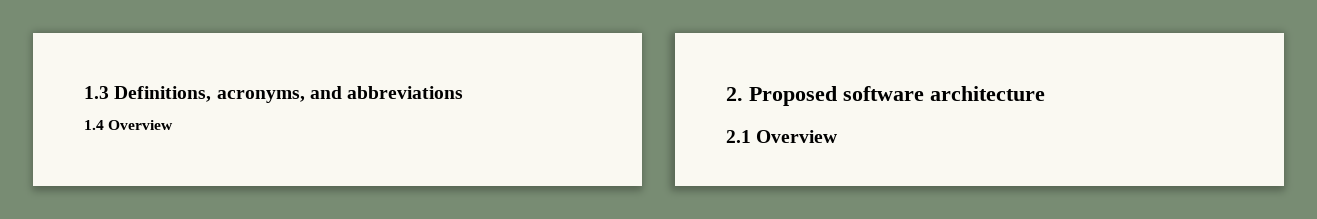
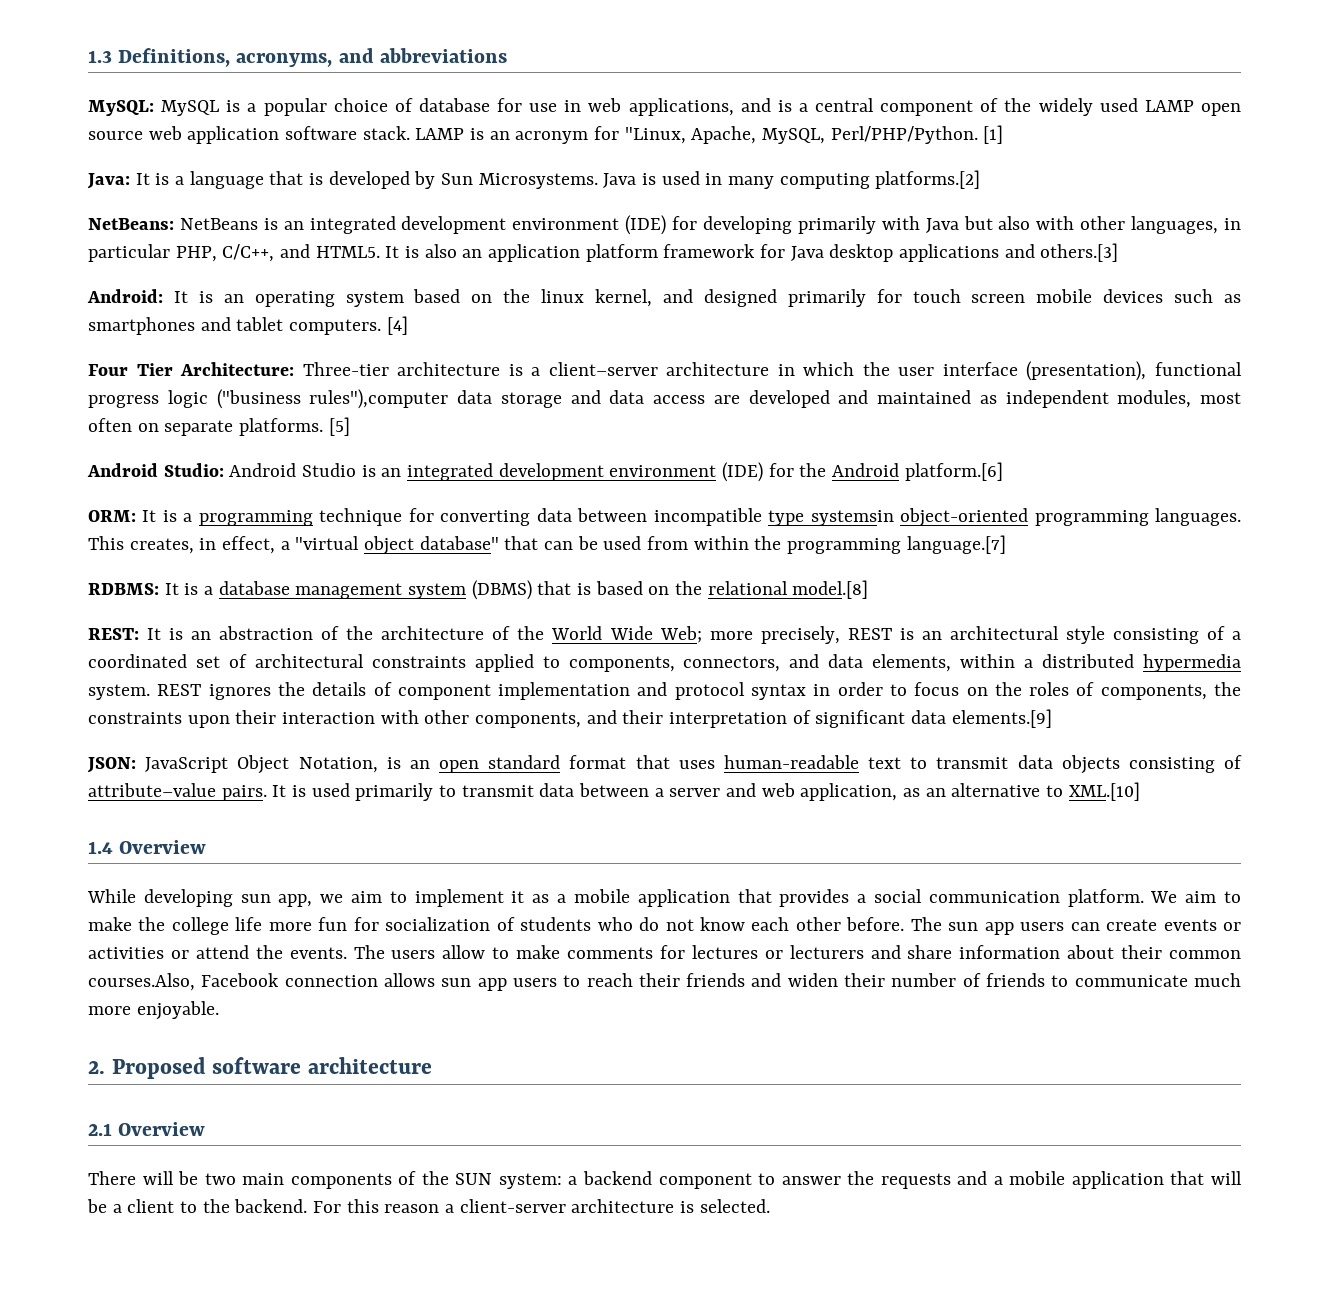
[84,120,174,130] 1.4 Overview -> [88,98,1242,116] [88,125,1004,144] [87,170,981,189] [88,215,1242,235] [88,243,1119,262] [87,289,1241,307] [88,316,408,335] [88,361,1242,381] [88,389,1241,409] [88,417,350,436] [87,462,1003,482] [88,508,1242,527] [88,535,1006,555] [88,580,869,600] [88,626,1241,644] [88,654,1242,672] [88,682,1241,700] [88,709,1052,728] [87,755,1242,774] [88,782,1140,801] [88,840,207,854] [87,889,1242,907] [88,917,1242,935] [88,945,1241,959] [88,973,1241,991] [88,1001,219,1020] MySQL: MySQL is a popular choice of database for use in web applications, and is a central component of the widely used LAMP open source web application software stack. LAMP is an acronym for "Linux, Apache, MySQL, Perl/PHP/Python. [1] // Java: It is a language that is developed by Sun Microsystems. Java is used in many computing platforms.[2] // NetBeans: NetBeans is an integrated development environment (IDE) for developing primarily with Java but also with other languages, in particular PHP, C/C++, and HTML5. It is also an application platform framework for Java desktop applications and others.[3] // Android: It is an operating system based on the linux kernel, and designed primarily for touch screen mobile devices such as smartphones and tablet computers. [4] // Four Tier Architecture: Three-tier architecture is a client–server architecture in which the user interface (presentation), functional progress logic ("business rules"),computer data storage and data access are developed and maintained as independent modules, most often on separate platforms. [5] // Android Studio: Android Studio is an integrated development environment (IDE) for the Android platform.[6] // ORM: It is a programming technique for converting data between incompatible type systemsin object-oriented programming languages. This creates, in effect, a "virtual object database" that can be used from within the programming language.[7] // RDBMS: It is a database management system (DBMS) that is based on the relational model.[8] // REST: It is an abstraction of the architecture of the World Wide Web; more precisely, REST is an architectural style consisting of a coordinated set of architectural constraints applied to components, connectors, and data elements, within a distributed hypermedia system. REST ignores the details of component implementation and protocol syntax in order to focus on the roles of components, the constraints upon their interaction with other components, and their interpretation of significant data elements.[9] // JSON: JavaScript Object Notation, is an open standard format that uses human-readable text to transmit data objects consisting of attribute–value pairs. It is used primarily to transmit data between a server and web application, as an alternative to XML.[10] // 1.4 Overview // While developing sun app, we aim to implement it as a mobile application that provides a social communication platform. We aim to make the college life more fun for socialization of students who do not know each other before. The sun app users can create events or activities or attend the events. The users allow to make comments for lectures or lecturers and share information about their common courses.Also, Facebook connection allows sun app users to reach their friends and widen their number of friends to communicate much more enjoyable.
(838, 136) none -> [88,1171,1242,1189] [87,1199,770,1213] // There will be two main components of the SUN system: a backend component to answer the requests and a mobile application that will be a client to the backend. For this reason a client-server architecture is selected.

